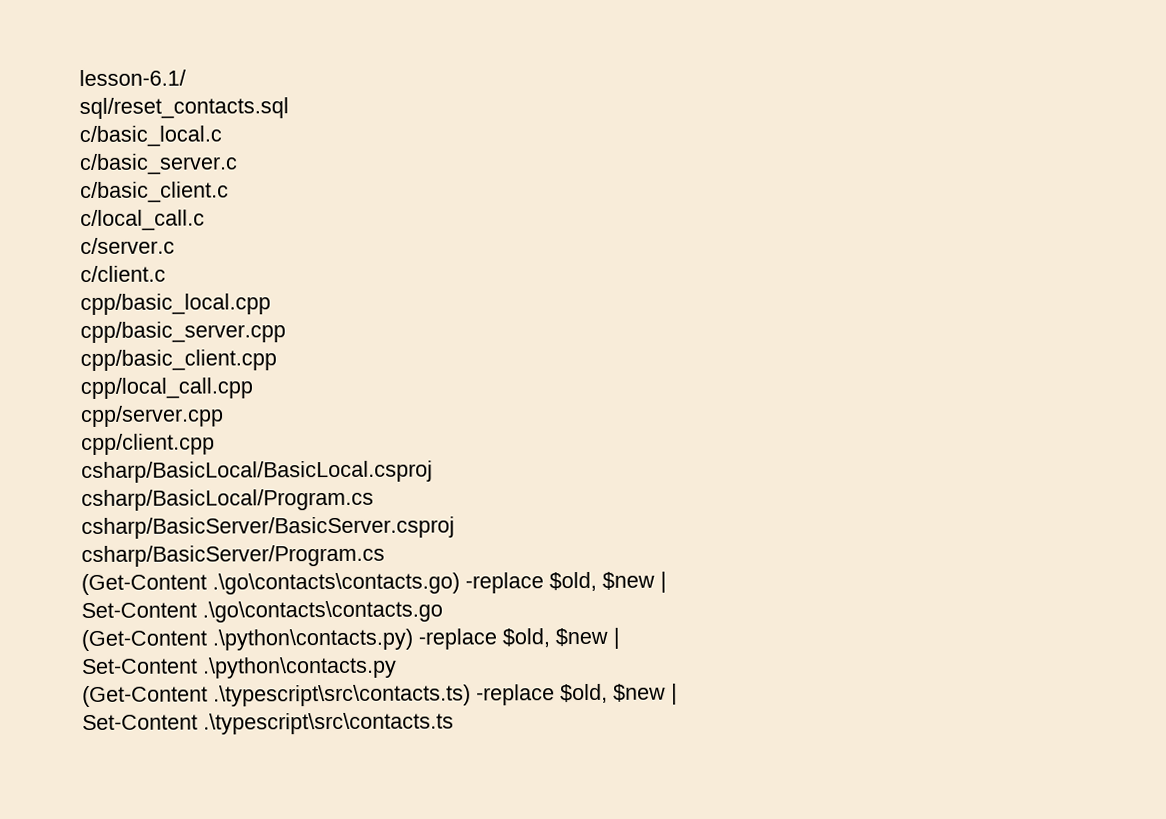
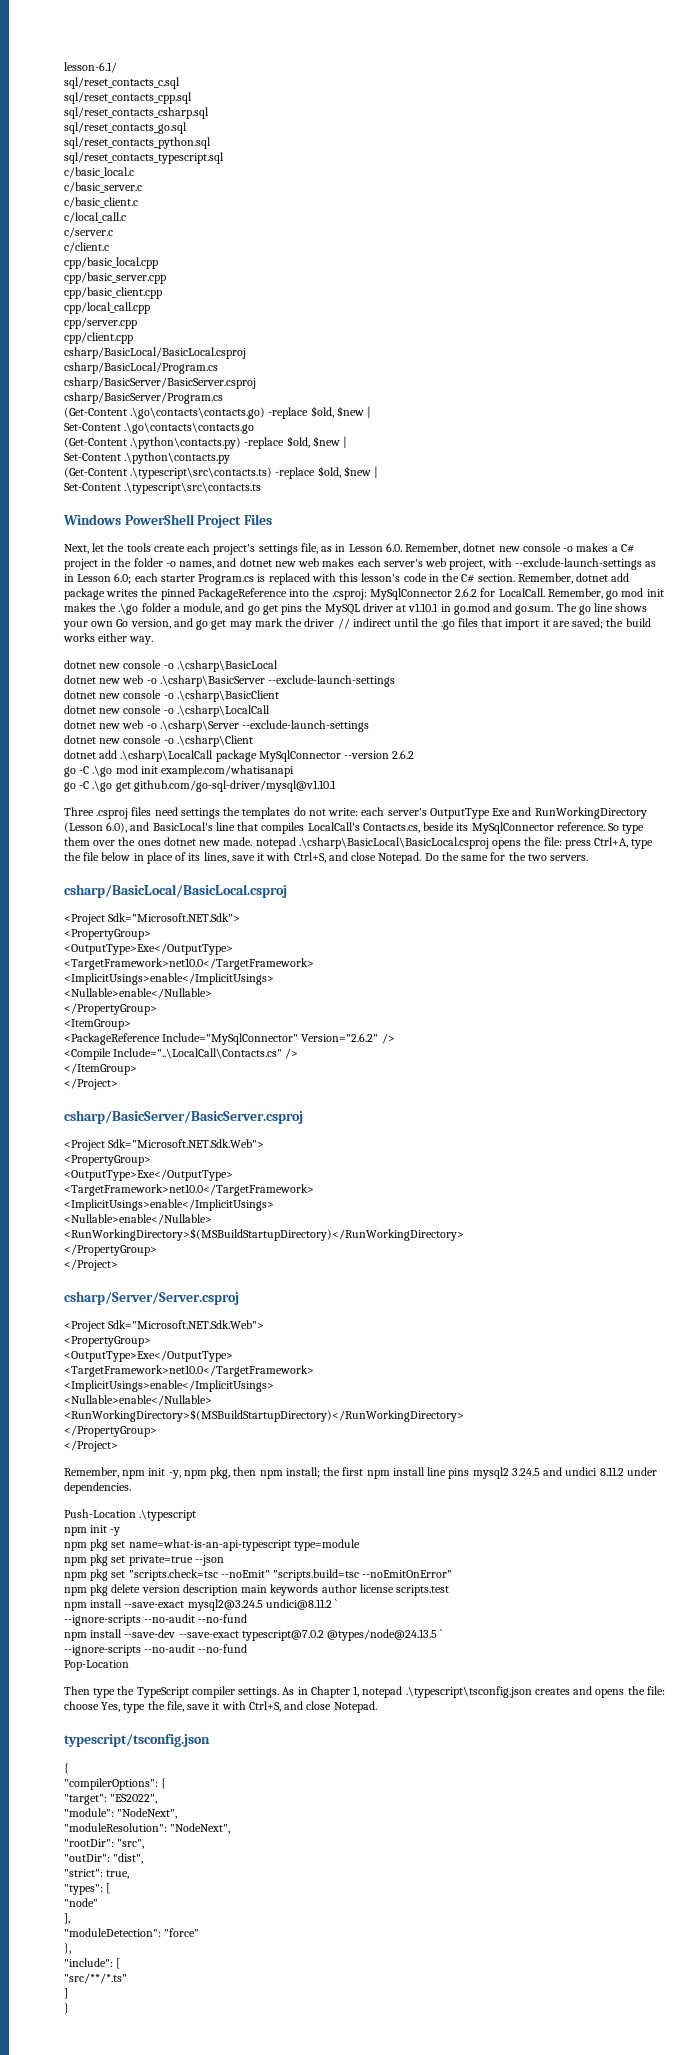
[79,97,289,120] sql/reset_contacts.sql -> [64,77,180,89] [64,92,192,104] [64,107,209,119] [64,122,187,134] [64,137,211,149] [64,152,224,164] sql/reset_contacts_c.sql // sql/reset_contacts_cpp.sql // sql/reset_contacts_csharp.sql // sql/reset_contacts_go.sql // sql/reset_contacts_python.sql // sql/reset_contacts_typescript.sql
(454, 723) none -> [63,514,272,528] [64,543,634,555] [64,558,657,570] [64,573,630,585] [64,588,664,600] [64,603,648,615] [63,618,651,630] [63,633,154,645] [64,660,278,672] [64,675,396,687] [64,690,279,702] [64,705,270,717] [64,720,370,732] [64,735,253,747] [64,750,415,762] [64,765,295,777] [64,780,336,792] [64,807,647,819] [64,822,645,834] [64,837,654,849] [64,852,589,864] [64,884,287,898] [64,913,241,925] [64,929,151,940] [64,943,233,955] [64,958,314,970] [64,973,274,985] [64,988,212,999] [64,1003,157,1015] [64,1019,131,1030] [64,1033,395,1045] [64,1048,299,1060] [64,1063,137,1075] [64,1078,118,1090] [64,1110,303,1124] [64,1139,265,1151] [64,1155,151,1166] [64,1169,233,1181] [64,1184,314,1196] [64,1199,274,1211] [64,1214,212,1225] [64,1228,464,1241] [64,1244,157,1256] [64,1259,118,1271] [64,1291,239,1305] [64,1320,265,1332] [64,1336,151,1347] [64,1350,233,1362] [64,1365,314,1377] [64,1380,274,1392] [64,1395,212,1406] [64,1409,464,1422] [64,1425,157,1437] [64,1440,118,1452] [64,1467,657,1479] [64,1482,131,1494] [64,1509,197,1521] [64,1525,121,1536] [64,1539,360,1551] [64,1554,224,1566] [64,1569,453,1581] [64,1584,450,1596] [64,1599,338,1611] [64,1614,248,1626] [64,1629,443,1641] [64,1644,248,1656] [64,1660,129,1671] [64,1686,665,1698] [64,1701,377,1713] [64,1734,210,1747] [64,1763,69,1774] [64,1778,167,1790] [64,1794,158,1805] [64,1808,178,1819] [64,1823,231,1834] [64,1839,145,1849] [64,1853,144,1864] [64,1869,130,1879] [64,1883,111,1895] [64,1898,98,1907] [64,1913,70,1924] [64,1928,200,1937] [64,1943,71,1954] [64,1958,121,1969] [64,1973,127,1984] [64,1988,68,1999] [64,2003,69,2014] // Windows PowerShell Project Files // Next, let the tools create each project's settings file, as in Lesson 6.0. Remember, dotnet new console -o makes a C# project in the folder -o names, and dotnet new web makes each server's web project, with --exclude-launch-settings as in Lesson 6.0; each starter Program.cs is replaced with this lesson's code in the C# section. Remember, dotnet add package writes the pinned PackageReference into the .csproj: MySqlConnector 2.6.2 for LocalCall. Remember, go mod init makes the .\go folder a module, and go get pins the MySQL driver at v1.10.1 in go.mod and go.sum. The go line shows your own Go version, and go get may mark the driver // indirect until the .go files that import it are saved; the build works either way. // dotnet new console -o .\csharp\BasicLocal // dotnet new web -o .\csharp\BasicServer --exclude-launch-settings // dotnet new console -o .\csharp\BasicClient // dotnet new console -o .\csharp\LocalCall // dotnet new web -o .\csharp\Server --exclude-launch-settings // dotnet new console -o .\csharp\Client // dotnet add .\csharp\LocalCall package MySqlConnector --version 2.6.2 // go -C .\go mod init example.com/whatisanapi // go -C .\go get github.com/go-sql-driver/mysql@v1.10.1 // Three .csproj files need settings the templates do not write: each server's OutputType Exe and RunWorkingDirectory (Lesson 6.0), and BasicLocal's line that compiles LocalCall's Contacts.cs, beside its MySqlConnector reference. So type them over the ones dotnet new made. notepad .\csharp\BasicLocal\BasicLocal.csproj opens the file: press Ctrl+A, type the file below in place of its lines, save it with Ctrl+S, and close Notepad. Do the same for the two servers. // csharp/BasicLocal/BasicLocal.csproj // <Project Sdk="Microsoft.NET.Sdk"> // <PropertyGroup> // <OutputType>Exe</OutputType> // <TargetFramework>net10.0</TargetFramework> // <ImplicitUsings>enable</ImplicitUsings> // <Nullable>enable</Nullable> // </PropertyGroup> // <ItemGroup> // <PackageReference Include="MySqlConnector" Version="2.6.2" /> // <Compile Include="..\LocalCall\Contacts.cs" /> // </ItemGroup> // </Project> // csharp/BasicServer/BasicServer.csproj // <Project Sdk="Microsoft.NET.Sdk.Web"> // <PropertyGroup> // <OutputType>Exe</OutputType> // <TargetFramework>net10.0</TargetFramework> // <ImplicitUsings>enable</ImplicitUsings> // <Nullable>enable</Nullable> // <RunWorkingDirectory>$(MSBuildStartupDirectory)</RunWorkingDirectory> // </PropertyGroup> // </Project> // csharp/Server/Server.csproj // <Project Sdk="Microsoft.NET.Sdk.Web"> // <PropertyGroup> // <OutputType>Exe</OutputType> // <TargetFramework>net10.0</TargetFramework> // <ImplicitUsings>enable</ImplicitUsings> // <Nullable>enable</Nullable> // <RunWorkingDirectory>$(MSBuildStartupDirectory)</RunWorkingDirectory> // </PropertyGroup> // </Project> // Remember, npm init -y, npm pkg, then npm install; the first npm install line pins mysql2 3.24.5 and undici 8.11.2 under dependencies. // Push-Location .\typescript // npm init -y // npm pkg set name=what-is-an-api-typescript type=module // npm pkg set private=true --json // npm pkg set "scripts.check=tsc --noEmit" "scripts.build=tsc --noEmitOnError" // npm pkg delete version description main keywords author license scripts.test // npm install --save-exact mysql2@3.24.5 undici@8.11.2 ` // --ignore-scripts --no-audit --no-fund // npm install --save-dev --save-exact typescript@7.0.2 @types/node@24.13.5 ` // --ignore-scripts --no-audit --no-fund // Pop-Location // Then type the TypeScript compiler settings. As in Chapter 1, notepad .\typescript\tsconfig.json creates and opens the file: choose Yes, type the file, save it with Ctrl+S, and close Notepad. // typescript/tsconfig.json // { // "compilerOptions": { // "target": "ES2022", // "module": "NodeNext", // "moduleResolution": "NodeNext", // "rootDir": "src", // "outDir": "dist", // "strict": true, // "types": [ // "node" // ], // "moduleDetection": "force" // }, // "include": [ // "src/**/*.ts" // ] // }

